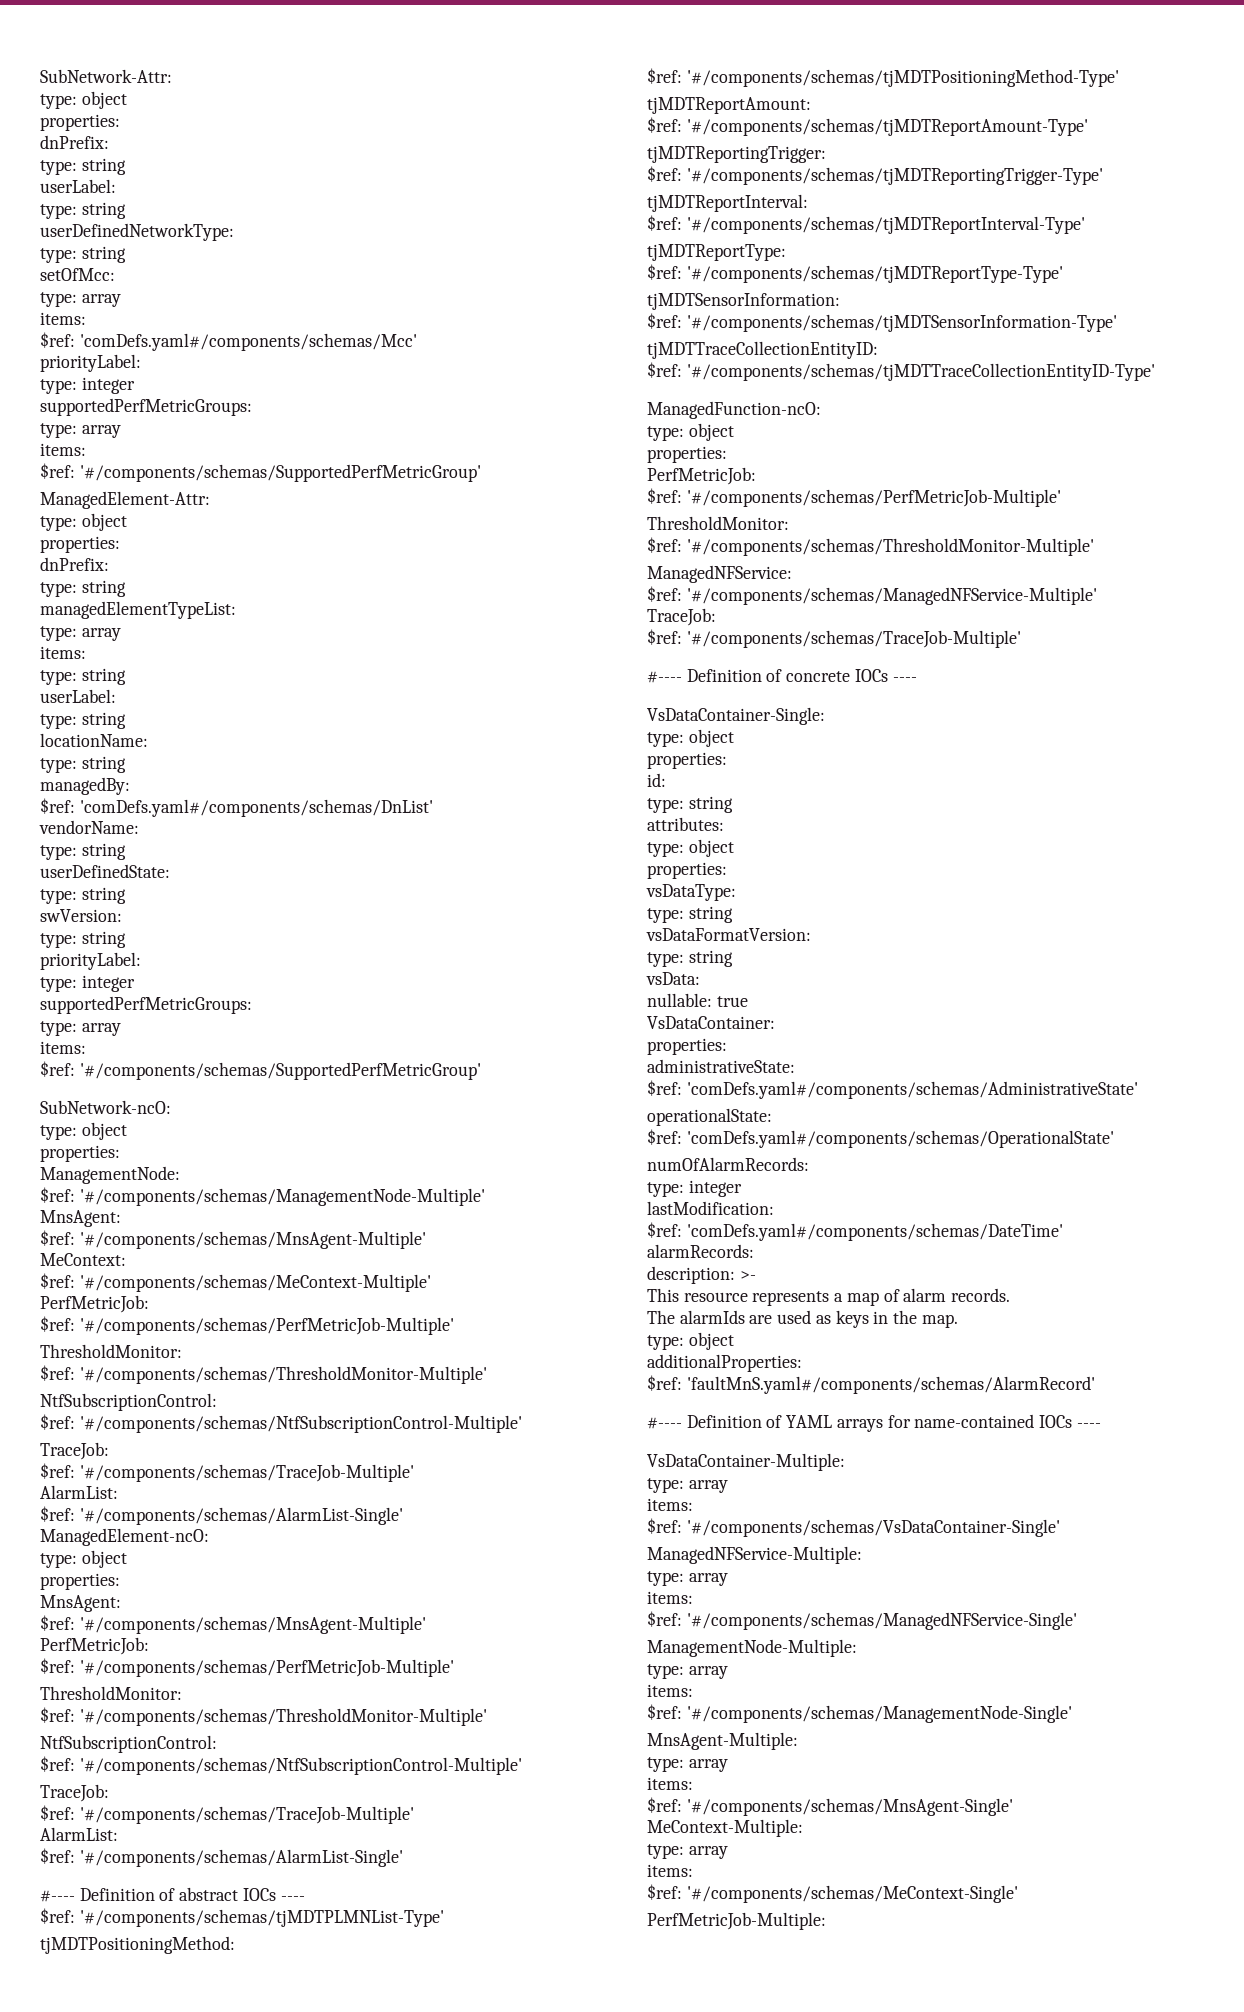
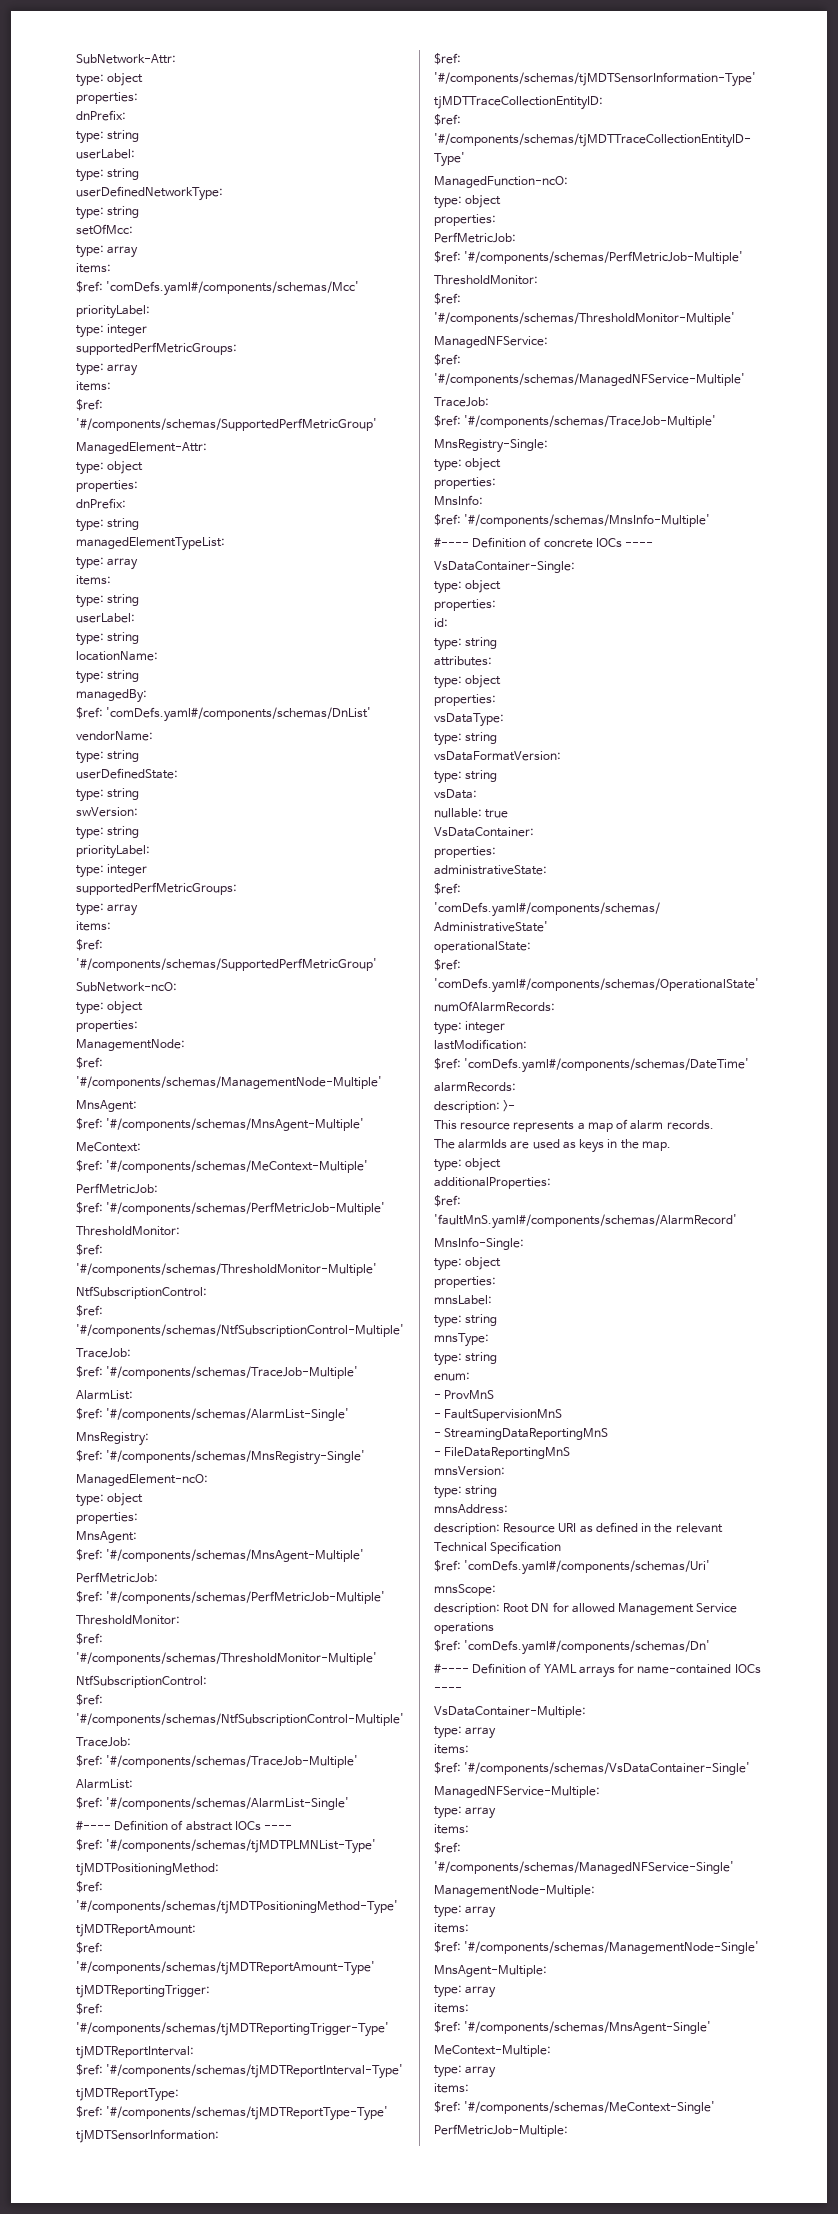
(403, 1516) none -> [76,1432,149,1446] [76,1450,366,1465] // MnsRegistry: // $ref: '#/components/schemas/MnsRegistry-Single'
(1021, 639) none -> [434,439,548,453] [434,458,502,472] [434,477,496,489] [434,495,483,506] [434,514,711,527] // MnsRegistry-Single: // type: object // properties: // MnsInfo: // $ref: '#/components/schemas/MnsInfo-Multiple'
(1095, 1385) none -> [434,1237,524,1250] [434,1257,502,1271] [434,1276,496,1288] [434,1295,492,1305] [434,1314,498,1328] [434,1333,489,1347] [434,1352,498,1366] [434,1372,470,1381] [434,1390,495,1399] [434,1409,563,1421] [434,1428,609,1440] [434,1447,571,1459] [434,1466,505,1476] [434,1485,498,1499] [434,1504,508,1514] [434,1522,723,1535] [434,1541,562,1554] [434,1560,711,1575] [434,1584,496,1596] [434,1602,738,1615] [434,1622,494,1634] [434,1640,711,1655] // MnsInfo-Single: // type: object // properties: // mnsLabel: // type: string // mnsType: // type: string // enum: // - ProvMnS // - FaultSupervisionMnS // - StreamingDataReportingMnS // - FileDataReportingMnS // mnsVersion: // type: string // mnsAddress: // description: Resource URI as defined in the relevant Technical Specification // $ref: 'comDefs.yaml#/components/schemas/Uri' // mnsScope: // description: Root DN for allowed Management Service operations // $ref: 'comDefs.yaml#/components/schemas/Dn'

